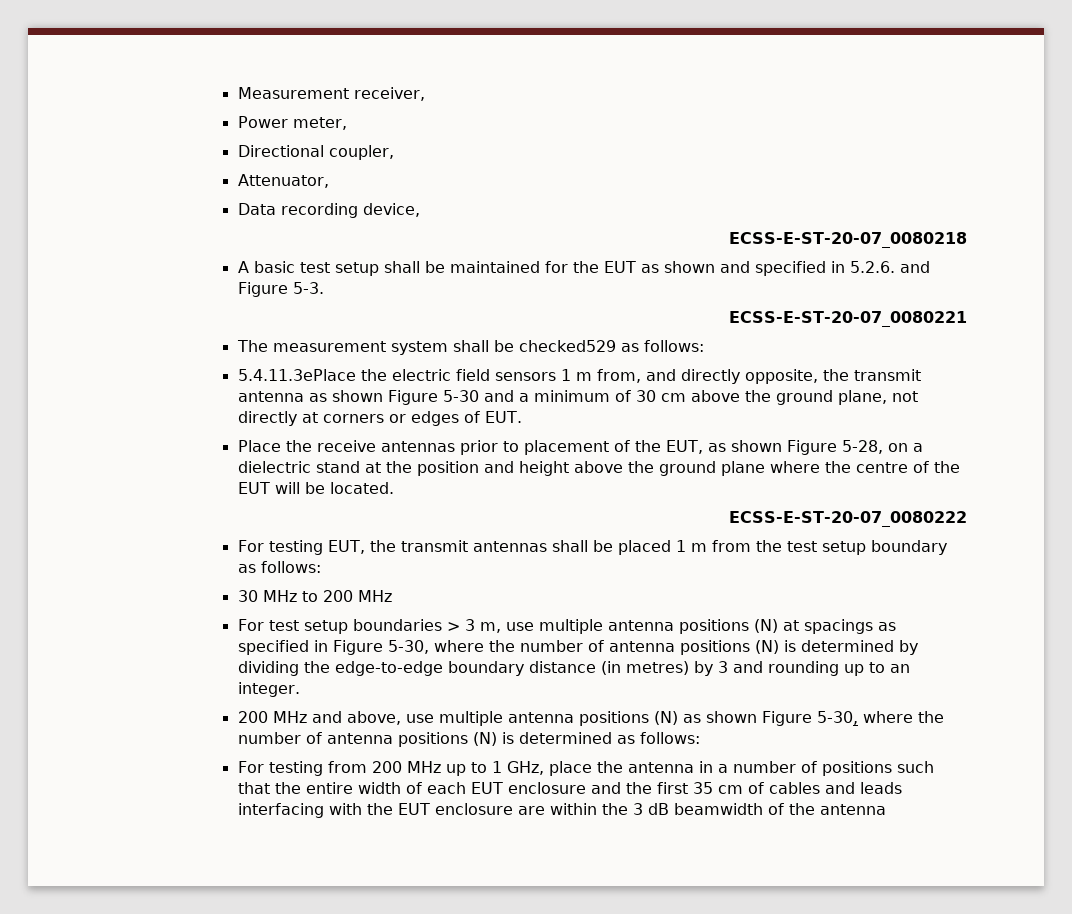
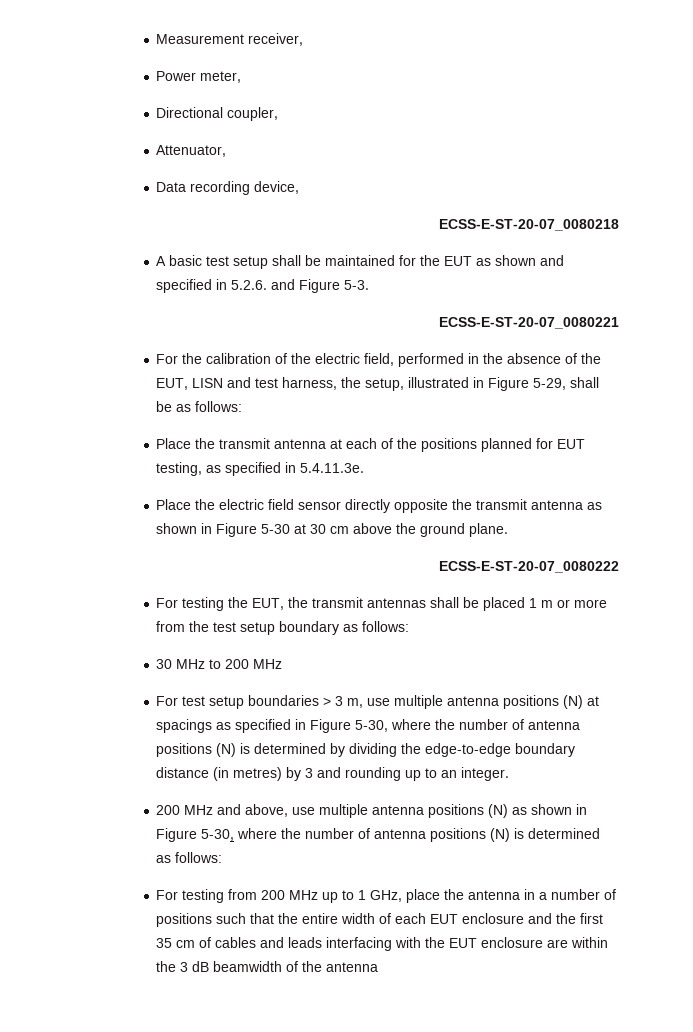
[236,340,704,355] [237,369,818,384] The measurement system shall be checked529 as follows: // 5.4.11.3ePlace the electric field sensors 1 m from, and directly opposite, -> [156,353,602,367] [156,377,600,391] [156,401,243,412] [156,438,586,452] [156,462,365,476] [156,499,449,513] For the calibration of the electric field, performed in the absence of the EUT, LISN and test harness, the setup, illustrated in Figure 5-29, shall be as follows: // Place the transmit antenna at each of the positions planned for EUT testing, as specified in 5.4.11.3e. // Place the electric field sensor directly opposite
(383, 396) none -> [201,523,213,534] in
[483,390,631,402] and a minimum of -> [294,524,307,534] at
[837,390,918,405] [237,411,522,426] [237,440,923,455] [237,461,960,476] [237,482,394,494] plane, not directly at corners or edges of EUT. // Place the receive antennas prior to placement of the EUT, as shown Figure 5-28, on a dielectric stand at the position and height above the ground plane where the centre of the EUT will be located. -> [469,523,509,537] plane.
(323, 547) none -> [228,597,249,608] the
(707, 547) none -> [557,599,608,608] or more
(757, 717) none -> [576,804,588,815] in

